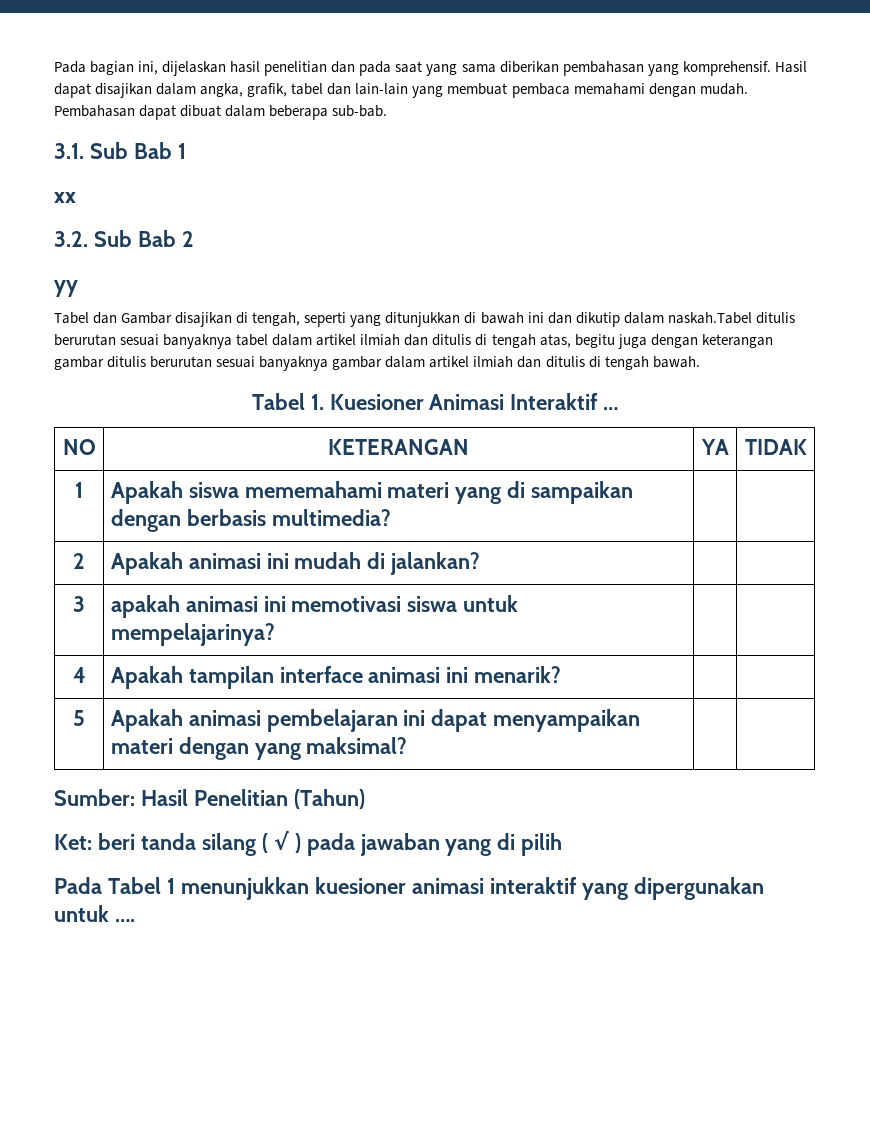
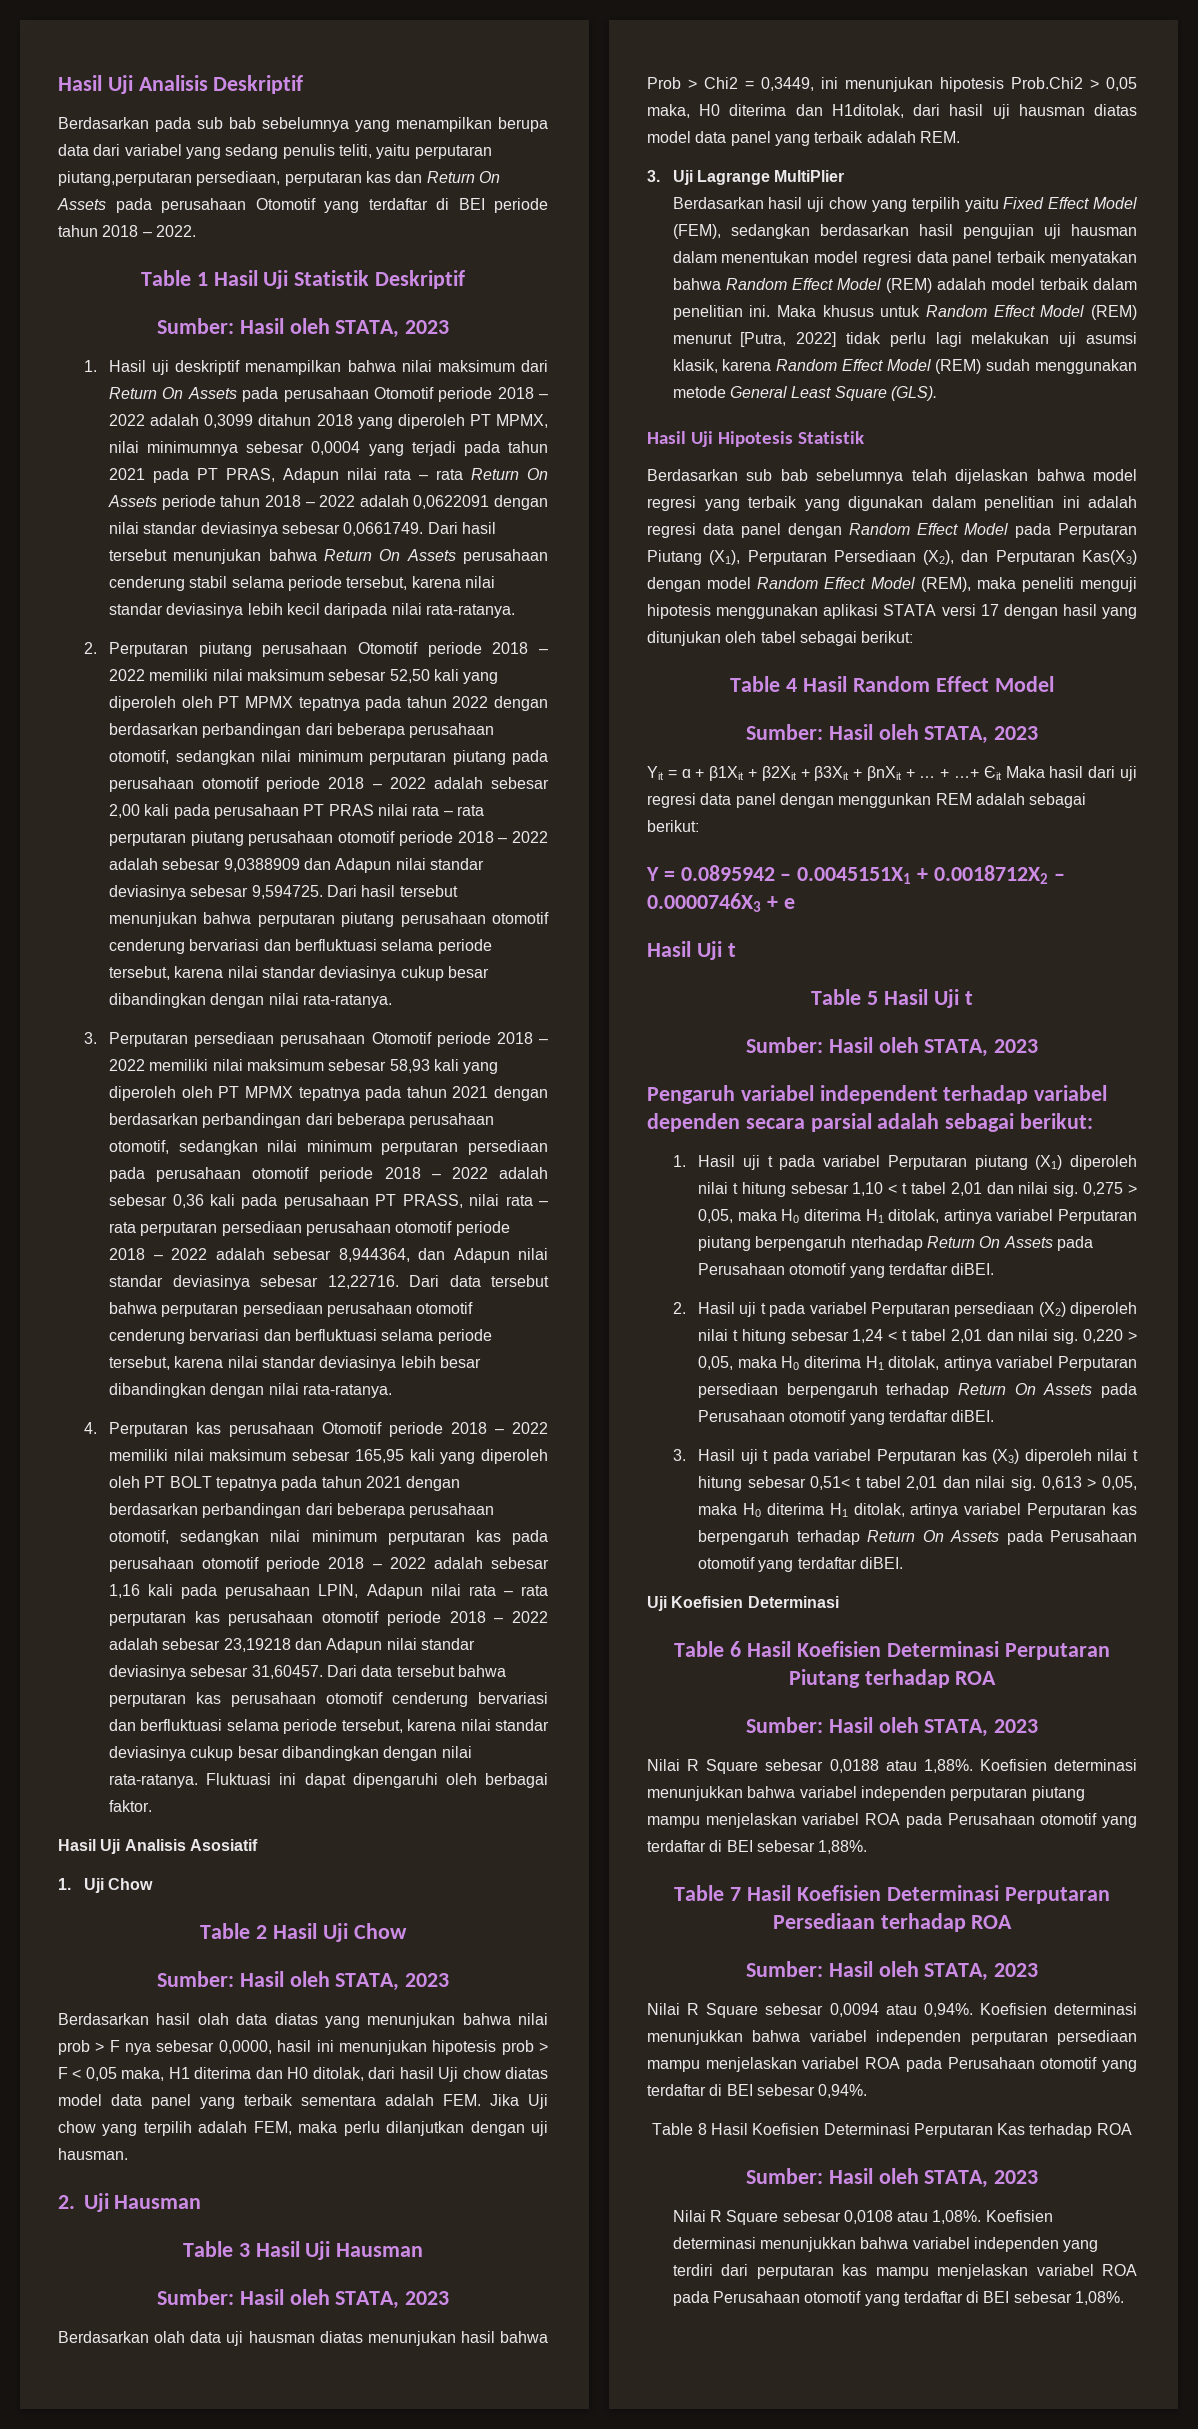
[54,61,807,76] [54,83,748,98] [54,105,388,120] [54,142,186,159] [54,192,76,203] [54,230,194,247] [54,280,78,297] [54,312,795,327] [54,334,773,349] [54,356,700,371] [251,393,619,410] [62,439,96,455] [328,439,469,455] [700,439,729,455] [744,439,807,455] [75,482,83,498] [110,481,634,504] [110,509,391,532] [73,553,85,569] [110,552,481,575] [73,596,85,612] [110,595,519,618] [110,623,275,646] [72,667,86,683] [110,666,562,689] [73,710,85,726] [110,709,641,732] [110,737,408,760] [54,789,365,809] [54,831,563,856] [54,877,764,900] [54,905,135,922] Pada bagian ini, dijelaskan hasil penelitian dan pada saat yang sama diberikan pembahasan yang komprehensif. Hasil dapat disajikan dalam angka, grafik, tabel dan lain-lain yang membuat pembaca memahami dengan mudah. Pembahasan dapat dibuat dalam beberapa sub-bab. // 3.1. Sub Bab 1 // xx // 3.2. Sub Bab 2 // yy // Tabel dan Gambar disajikan di tengah, seperti yang ditunjukkan di bawah ini dan dikutip dalam naskah.Tabel ditulis berurutan sesuai banyaknya tabel dalam artikel ilmiah dan ditulis di tengah atas, begitu juga dengan keterangan gambar ditulis berurutan sesuai banyaknya gambar dalam artikel ilmiah dan ditulis di tengah bawah. // Tabel 1. Kuesioner Animasi Interaktif … // NO | KETERANGAN | YA | TIDAK // 1 | Apakah siswa mememahami materi yang di sampaikan dengan berbasis multimedia? | | // 2 | Apakah animasi ini mudah di jalankan? | | // 3 | apakah animasi ini memotivasi siswa untuk mempelajarinya? | | // 4 | Apakah tampilan interface animasi ini menarik? | | // 5 | Apakah animasi pembelajaran ini dapat menyampaikan materi dengan yang maksimal? | | // Sumber: Hasil Penelitian (Tahun) // Ket: beri tanda silang ( √ ) pada jawaban yang di pilih // Pada Tabel 1 menunjukkan kuesioner animasi interaktif yang dipergunakan untuk …. -> [58,75,304,94] [58,117,548,132] [58,144,492,159] [58,171,500,186] [57,198,548,213] [58,225,196,237] [140,270,466,289] [156,318,450,338] [83,360,548,375] [109,387,548,402] [109,414,548,429] [109,441,548,456] [109,468,548,483] [108,495,548,510] [109,522,496,537] [109,549,548,564] [109,576,495,591] [109,603,515,618] [83,642,548,657] [109,669,499,684] [109,696,548,711] [109,723,495,738] [109,750,548,765] [109,777,549,792] [109,804,484,819] [109,831,548,846] [109,858,484,873] [109,885,458,900] [109,912,550,927] [109,939,492,954] [109,966,489,981] [109,993,393,1008] [83,1032,549,1047] [109,1059,499,1074] [109,1086,548,1101] [109,1113,495,1128] [109,1140,548,1155] [109,1167,548,1182] [109,1194,548,1209] [109,1221,510,1236] [109,1248,548,1263] [109,1275,549,1290] [109,1302,474,1317] [109,1329,492,1344] [109,1356,481,1371] [109,1383,393,1398] [83,1422,549,1437] [109,1449,548,1464] [109,1476,461,1491] [109,1503,495,1518] [109,1530,548,1545] [109,1557,549,1572] [109,1584,548,1599] [109,1611,548,1626] [109,1638,475,1653] [109,1665,506,1680] [109,1692,548,1707] [109,1719,549,1734] [109,1746,472,1761] [109,1773,548,1788] [109,1800,153,1812] [58,1839,258,1854] [58,1878,153,1893] [200,1923,407,1942] [156,1971,450,1991] [58,2013,548,2028] [58,2040,548,2055] [58,2067,548,2082] [58,2094,548,2109] [58,2121,549,2136] [58,2148,128,2160] [58,2193,202,2212] [182,2241,424,2260] [156,2289,450,2309] [58,2331,548,2346] [647,77,1137,92] [647,104,1137,119] [647,131,960,146] [647,170,845,185] [672,197,1137,212] [672,224,1137,239] [672,251,1137,266] [672,278,1137,293] [672,305,1137,320] [672,332,1137,347] [672,359,1137,374] [672,386,937,401] [647,431,864,447] [647,469,1137,484] [647,496,1137,511] [647,523,1137,538] [647,550,1137,565] [647,577,1137,592] [647,604,1137,619] [647,631,914,646] [730,676,1054,692] [745,724,1039,744] [647,766,1137,781] [647,793,1087,808] [647,820,699,832] [646,865,1065,884] [647,893,795,912] [647,941,736,960] [811,989,973,1008] [745,1037,1039,1057] [647,1085,1108,1104] [647,1113,1094,1132] [672,1155,1137,1170] [698,1182,1137,1197] [698,1209,1137,1224] [698,1236,1093,1251] [698,1263,995,1278] [672,1302,1137,1317] [698,1329,1137,1344] [698,1356,1137,1371] [698,1383,1137,1398] [698,1410,995,1425] [672,1449,1138,1464] [698,1476,1137,1491] [698,1503,1137,1518] [698,1530,1137,1545] [698,1557,904,1572] [647,1596,839,1611] [674,1641,1110,1660] [788,1669,997,1688] [745,1717,1039,1737] [647,1759,1137,1774] [647,1786,1085,1801] [647,1813,1137,1828] [647,1840,868,1854] [674,1885,1110,1904] [772,1913,1013,1932] [745,1961,1039,1981] [647,2003,1137,2018] [647,2030,1137,2045] [647,2057,1137,2072] [647,2084,868,2098] [652,2123,1132,2138] [745,2168,1039,2188] [672,2210,1053,2225] [672,2237,1099,2252] [672,2264,1137,2279] [672,2291,1125,2306] Hasil Uji Analisis Deskriptif // Berdasarkan pada sub bab sebelumnya yang menampilkan berupa data dari variabel yang sedang penulis teliti, yaitu perputaran piutang,perputaran persediaan, perputaran kas dan Return On Assets pada perusahaan Otomotif yang terdaftar di BEI periode tahun 2018 – 2022. // Table 1 Hasil Uji Statistik Deskriptif // Sumber: Hasil oleh STATA, 2023 // 1. Hasil uji deskriptif menampilkan bahwa nilai maksimum dari Return On Assets pada perusahaan Otomotif periode 2018 – 2022 adalah 0,3099 ditahun 2018 yang diperoleh PT MPMX, nilai minimumnya sebesar 0,0004 yang terjadi pada tahun 2021 pada PT PRAS, Adapun nilai rata – rata Return On Assets periode tahun 2018 – 2022 adalah 0,0622091 dengan nilai standar deviasinya sebesar 0,0661749. Dari hasil tersebut menunjukan bahwa Return On Assets perusahaan cenderung stabil selama periode tersebut, karena nilai standar deviasinya lebih kecil daripada nilai rata-ratanya. // 2. Perputaran piutang perusahaan Otomotif periode 2018 – 2022 memiliki nilai maksimum sebesar 52,50 kali yang diperoleh oleh PT MPMX tepatnya pada tahun 2022 dengan berdasarkan perbandingan dari beberapa perusahaan otomotif, sedangkan nilai minimum perputaran piutang pada perusahaan otomotif periode 2018 – 2022 adalah sebesar 2,00 kali pada perusahaan PT PRAS nilai rata – rata perputaran piutang perusahaan otomotif periode 2018 – 2022 adalah sebesar 9,0388909 dan Adapun nilai standar deviasinya sebesar 9,594725. Dari hasil tersebut menunjukan bahwa perputaran piutang perusahaan otomotif cenderung bervariasi dan berfluktuasi selama periode tersebut, karena nilai standar deviasinya cukup besar dibandingkan dengan nilai rata-ratanya. // 3. Perputaran persediaan perusahaan Otomotif periode 2018 – 2022 memiliki nilai maksimum sebesar 58,93 kali yang diperoleh oleh PT MPMX tepatnya pada tahun 2021 dengan berdasarkan perbandingan dari beberapa perusahaan otomotif, sedangkan nilai minimum perputaran persediaan pada perusahaan otomotif periode 2018 – 2022 adalah sebesar 0,36 kali pada perusahaan PT PRASS, nilai rata – rata perputaran persediaan perusahaan otomotif periode 2018 – 2022 adalah sebesar 8,944364, dan Adapun nilai standar deviasinya sebesar 12,22716. Dari data tersebut bahwa perputaran persediaan perusahaan otomotif cenderung bervariasi dan berfluktuasi selama periode tersebut, karena nilai standar deviasinya lebih besar dibandingkan dengan nilai rata-ratanya. // 4. Perputaran kas perusahaan Otomotif periode 2018 – 2022 memiliki nilai maksimum sebesar 165,95 kali yang diperoleh oleh PT BOLT tepatnya pada tahun 2021 dengan berdasarkan perbandingan dari beberapa perusahaan otomotif, sedangkan nilai minimum perputaran kas pada perusahaan otomotif periode 2018 – 2022 adalah sebesar 1,16 kali pada perusahaan LPIN, Adapun nilai rata – rata perputaran kas perusahaan otomotif periode 2018 – 2022 adalah sebesar 23,19218 dan Adapun nilai standar deviasinya sebesar 31,60457. Dari data tersebut bahwa perputaran kas perusahaan otomotif cenderung bervariasi dan berfluktuasi selama periode tersebut, karena nilai standar deviasinya cukup besar dibandingkan dengan nilai rata-ratanya. Fluktuasi ini dapat dipengaruhi oleh berbagai faktor. // Hasil Uji Analisis Asosiatif // 1. Uji Chow // Table 2 Hasil Uji Chow // Sumber: Hasil oleh STATA, 2023 // Berdasarkan hasil olah data diatas yang menunjukan bahwa nilai prob > F nya sebesar 0,0000, hasil ini menunjukan hipotesis prob > F < 0,05 maka, H1 diterima dan H0 ditolak, dari hasil Uji chow diatas model data panel yang terbaik sementara adalah FEM. Jika Uji chow yang terpilih adalah FEM, maka perlu dilanjutkan dengan uji hausman. // 2. Uji Hausman // Table 3 Hasil Uji Hausman // Sumber: Hasil oleh STATA, 2023 // Berdasarkan olah data uji hausman diatas menunjukan hasil bahwa Prob > Chi2 = 0,3449, ini menunjukan hipotesis Prob.Chi2 > 0,05 maka, H0 diterima dan H1ditolak, dari hasil uji hausman diatas model data panel yang terbaik adalah REM. // 3. Uji Lagrange MultiPlier // Berdasarkan hasil uji chow yang terpilih yaitu Fixed Effect Model (FEM), sedangkan berdasarkan hasil pengujian uji hausman dalam menentukan model regresi data panel terbaik menyatakan bahwa Random Effect Model (REM) adalah model terbaik dalam penelitian ini. Maka khusus untuk Random Effect Model (REM) menurut [Putra, 2022] tidak perlu lagi melakukan uji asumsi klasik, karena Random Effect Model (REM) sudah menggunakan metode General Least Square (GLS). // Hasil Uji Hipotesis Statistik // Berdasarkan sub bab sebelumnya telah dijelaskan bahwa model regresi yang terbaik yang digunakan dalam penelitian ini adalah regresi data panel dengan Random Effect Model pada Perputaran Piutang (X1), Perputaran Persediaan (X2), dan Perputaran Kas(X3) dengan model Random Effect Model (REM), maka peneliti menguji hipotesis menggunakan aplikasi STATA versi 17 dengan hasil yang ditunjukan oleh tabel sebagai berikut: // Table 4 Hasil Random Effect Model // Sumber: Hasil oleh STATA, 2023 // Yit = ɑ + β1Xit + β2Xit + β3Xit + βnXit + … + …+ Єit Maka hasil dari uji regresi data panel dengan menggunkan REM adalah sebagai berikut: // Y = 0.0895942 – 0.0045151X1 + 0.0018712X2 – 0.0000746X3 + e // Hasil Uji t // Table 5 Hasil Uji t // Sumber: Hasil oleh STATA, 2023 // Pengaruh variabel independent terhadap variabel dependen secara parsial adalah sebagai berikut: // 1. Hasil uji t pada variabel Perputaran piutang (X1) diperoleh nilai t hitung sebesar 1,10 < t tabel 2,01 dan nilai sig. 0,275 > 0,05, maka H0 diterima H1 ditolak, artinya variabel Perputaran piutang berpengaruh nterhadap Return On Assets pada Perusahaan otomotif yang terdaftar diBEI. // 2. Hasil uji t pada variabel Perputaran persediaan (X2) diperoleh nilai t hitung sebesar 1,24 < t tabel 2,01 dan nilai sig. 0,220 > 0,05, maka H0 diterima H1 ditolak, artinya variabel Perputaran persediaan berpengaruh terhadap Return On Assets pada Perusahaan otomotif yang terdaftar diBEI. // 3. Hasil uji t pada variabel Perputaran kas (X3) diperoleh nilai t hitung sebesar 0,51< t tabel 2,01 dan nilai sig. 0,613 > 0,05, maka H0 diterima H1 ditolak, artinya variabel Perputaran kas berpengaruh terhadap Return On Assets pada Perusahaan otomotif yang terdaftar diBEI. // Uji Koefisien Determinasi // Table 6 Hasil Koefisien Determinasi Perputaran Piutang terhadap ROA // Sumber: Hasil oleh STATA, 2023 // Nilai R Square sebesar 0,0188 atau 1,88%. Koefisien determinasi menunjukkan bahwa variabel independen perputaran piutang mampu menjelaskan variabel ROA pada Perusahaan otomotif yang terdaftar di BEI sebesar 1,88%. // Table 7 Hasil Koefisien Determinasi Perputaran Persediaan terhadap ROA // Sumber: Hasil oleh STATA, 2023 // Nilai R Square sebesar 0,0094 atau 0,94%. Koefisien determinasi menunjukkan bahwa variabel independen perputaran persediaan mampu menjelaskan variabel ROA pada Perusahaan otomotif yang terdaftar di BEI sebesar 0,94%. // Table 8 Hasil Koefisien Determinasi Perputaran Kas terhadap ROA // Sumber: Hasil oleh STATA, 2023 // Nilai R Square sebesar 0,0108 atau 1,08%. Koefisien determinasi menunjukkan bahwa variabel independen yang terdiri dari perputaran kas mampu menjelaskan variabel ROA pada Perusahaan otomotif yang terdaftar di BEI sebesar 1,08%.

